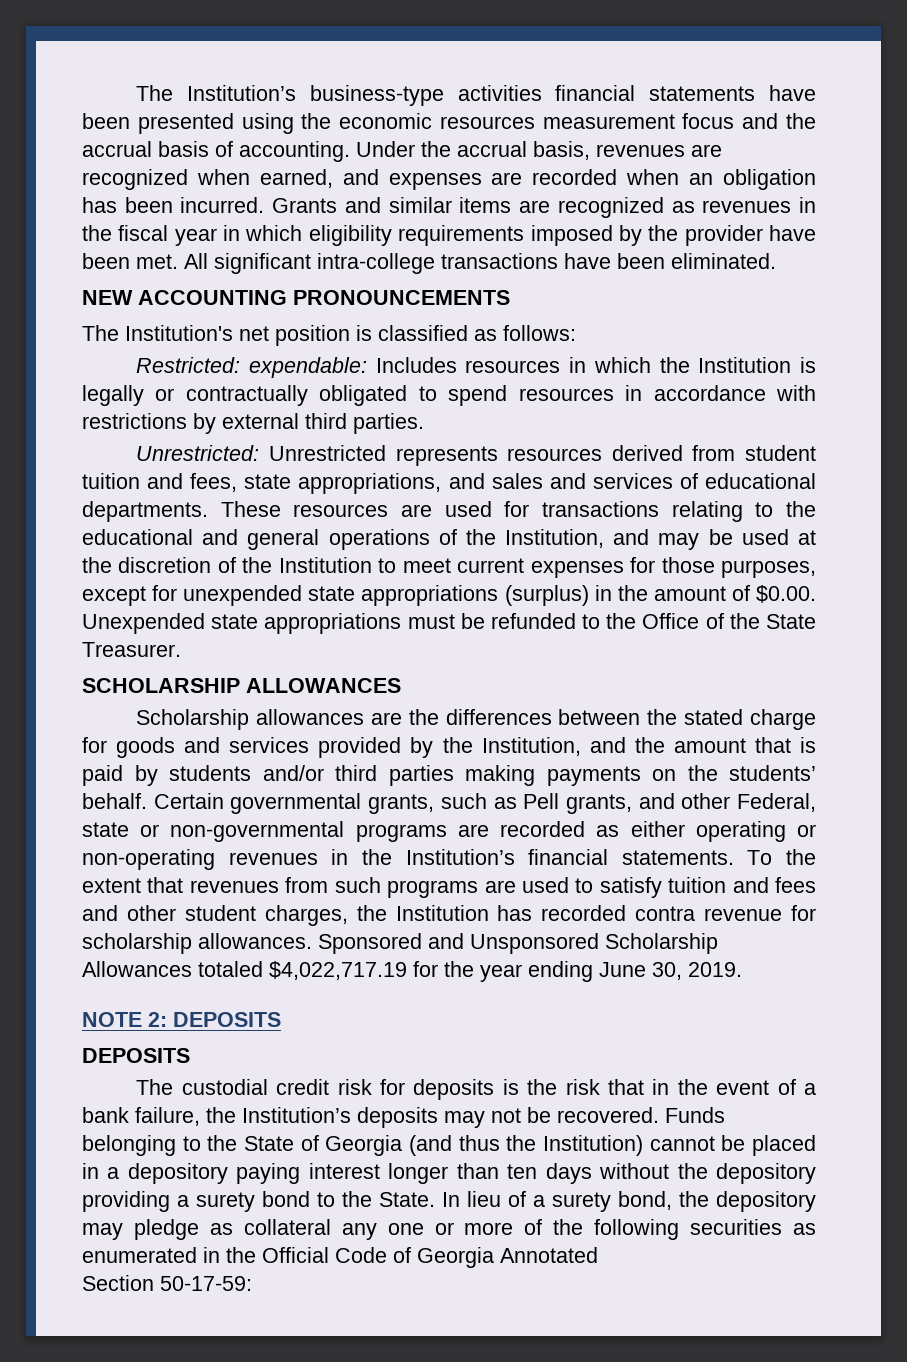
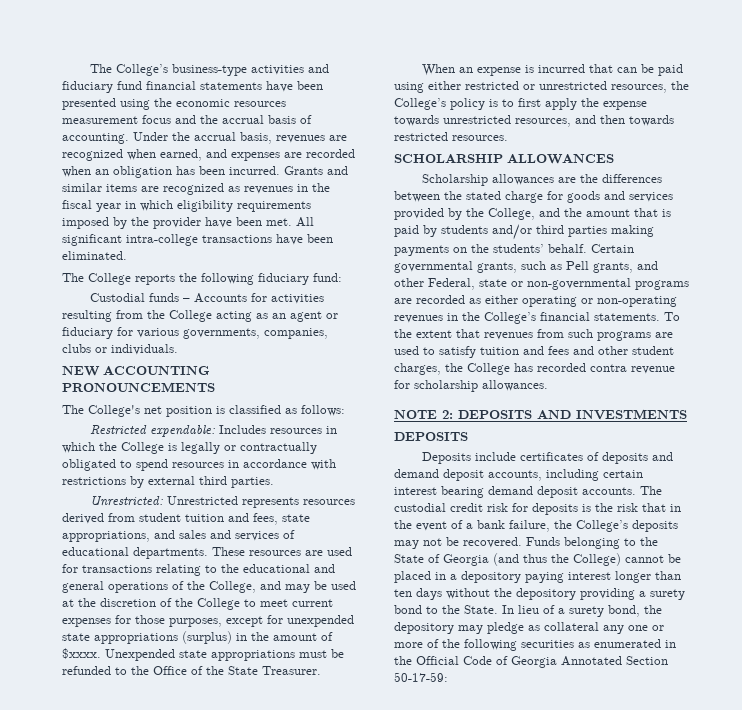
[136,85,297,101] The Institution’s -> [90,64,169,76] The College’s
(542, 93) none -> [308,64,330,73] [62,81,142,93] and fiduciary fund
(776, 261) none -> [62,273,342,285] [90,293,325,304] [62,310,338,322] [62,327,328,339] [62,344,178,355] // The College reports the following fiduciary fund: // Custodial funds – Accounts for activities resulting from the College acting as an agent or fiduciary for various governments, companies, clubs or individuals.
[125,325,233,341] Institution's -> [88,405,140,417] College's
[136,357,241,373] Restricted: -> [90,425,148,435] Restricted
[698,357,792,373] Institution -> [121,442,164,454] College
[505,529,605,548] Institution, -> [209,581,256,593] College,
[278,557,372,573] Institution -> [197,598,240,610] College
[756,585,817,603] $0.00. -> [62,648,101,659] $xxxx.
(181, 649) none -> [422,64,684,76] [394,81,689,93] [394,98,647,110] [394,115,674,127] [394,132,508,141] // When an expense is incurred that can be paid using either restricted or unrestricted resources, the College’s policy is to first apply the expense towards unrestricted resources, and then towards restricted resources.
[481,737,581,756] Institution, -> [488,208,535,220] College,
[405,849,515,865] Institution’s -> [484,312,536,324] College’s
[395,905,489,921] Institution -> [467,363,510,375] College
[318,933,718,954] [82,961,742,982] Sponsored and Unsponsored Scholarship Allowances totaled $4,022,717.19 for the year ending June 30, 2019. -> (548, 385) none
[82,1048,190,1063] // DEPOSITS // -> [537,409,687,420] [394,432,468,441] [422,452,674,464] [394,469,643,481] [394,486,636,498] AND INVESTMENTS // DEPOSITS // Deposits include certificates of deposits and demand deposit accounts, including certain interest bearing demand deposit accounts.
[242,1107,351,1123] Institution’s -> [576,520,628,532] College’s
[543,1135,643,1156] Institution) -> [573,553,621,566] College)
(598, 1255) // -> (622, 661) none

